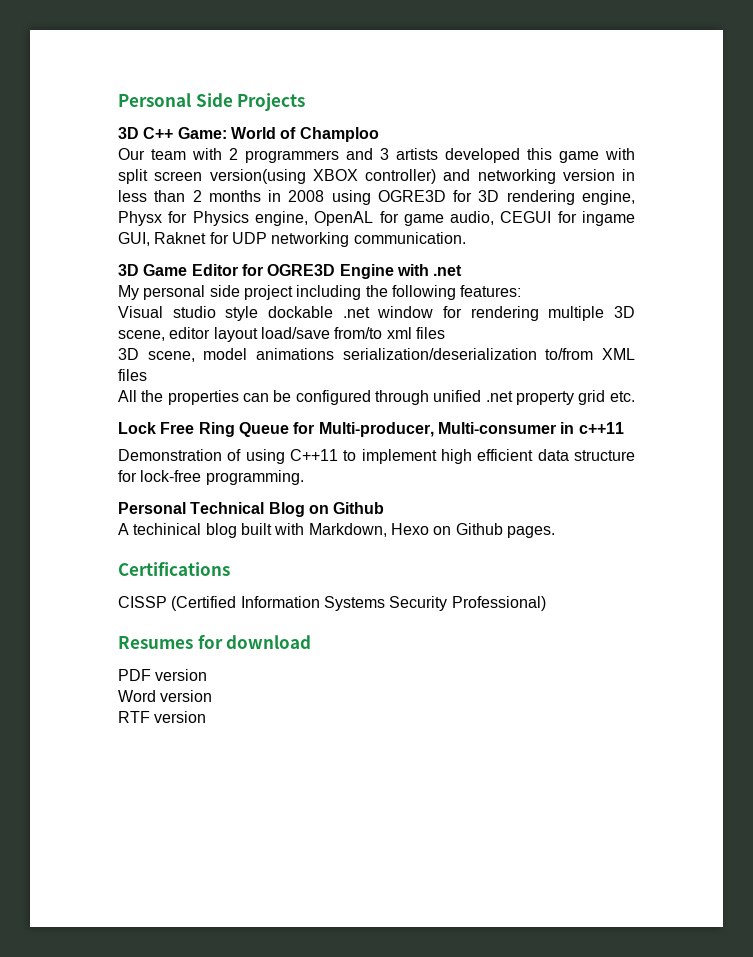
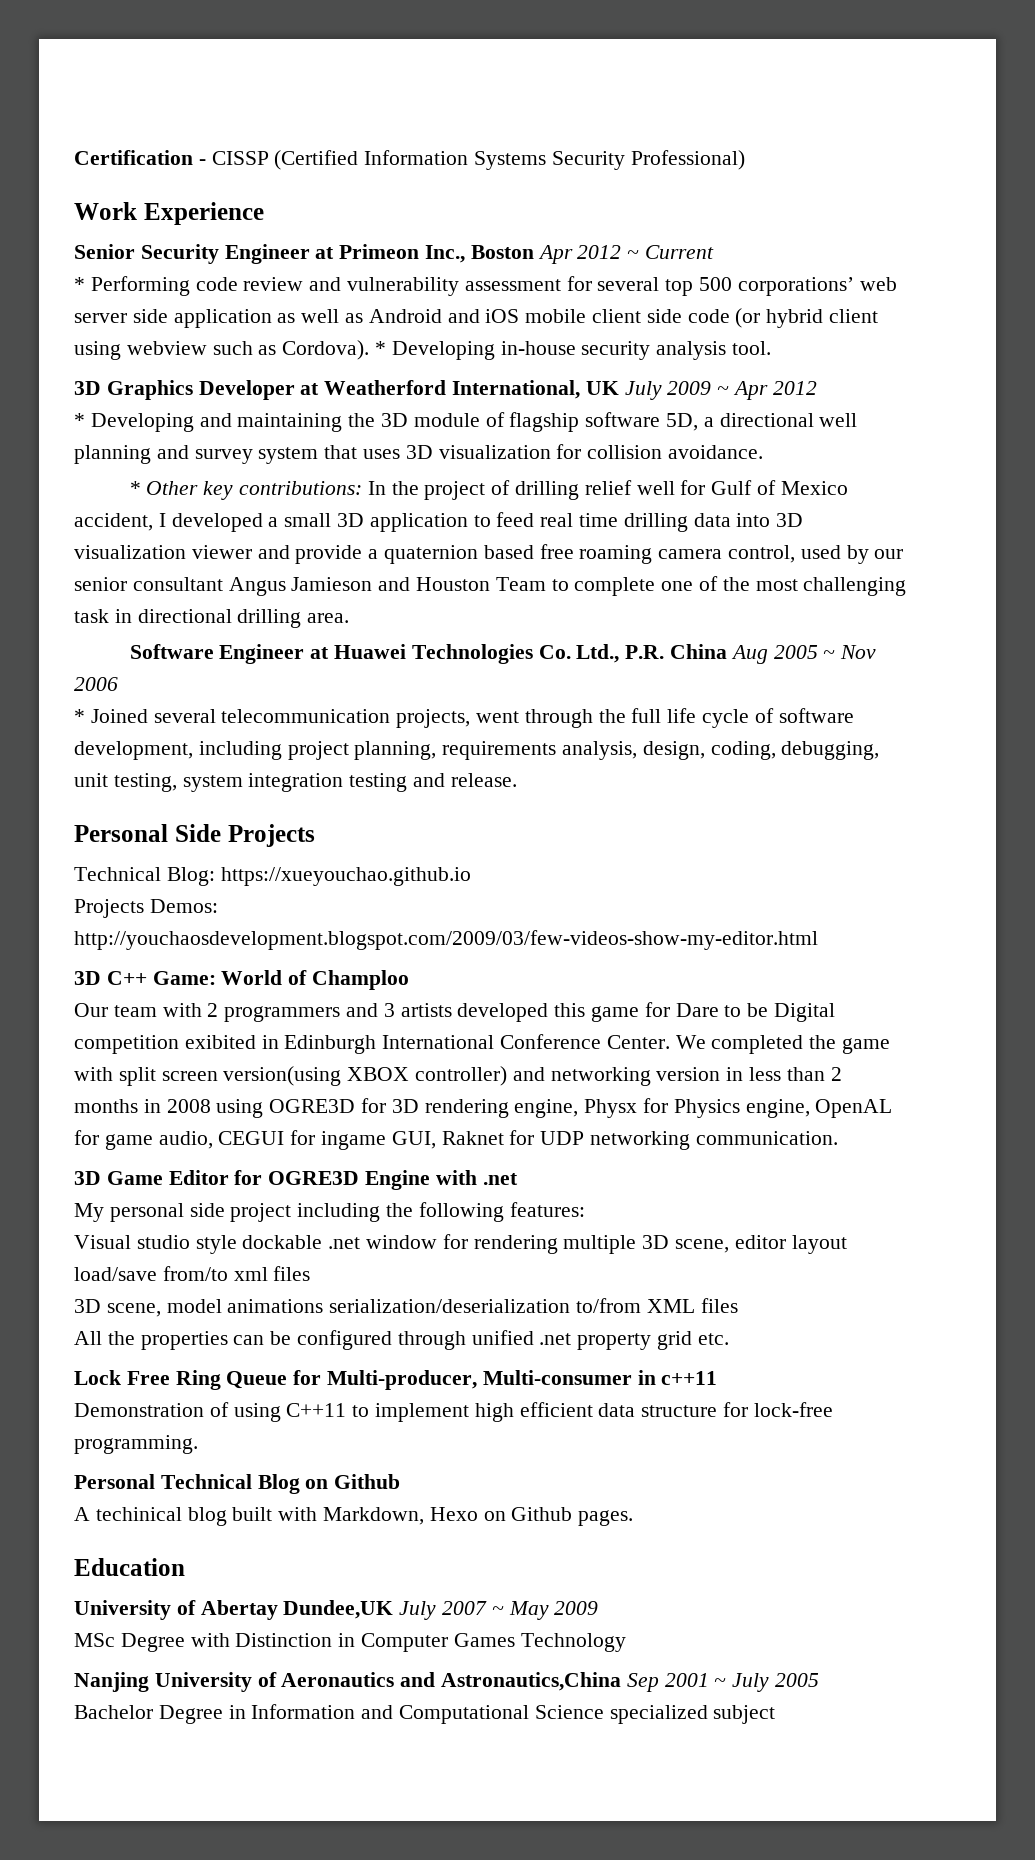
[118,93,306,111] Personal Side Projects -> [74,150,745,170] [74,202,264,225] [74,244,715,264] [74,276,897,296] [74,308,879,328] [74,340,772,360] [74,380,817,400] [74,412,858,432] [74,444,764,464] [129,480,848,500] [74,512,804,532] [74,544,904,564] [74,576,907,596] [74,609,350,628] [129,644,877,664] [74,677,118,691] [74,708,854,728] [74,741,880,760] [74,773,517,792] [74,824,315,847] [74,867,471,886] [74,899,218,918] [74,930,818,950] Certification - CISSP (Certified Information Systems Security Professional) // Work Experience // Senior Security Engineer at Primeon Inc., Boston Apr 2012 ~ Current // * Performing code review and vulnerability assessment for several top 500 corporations’ web server side application as well as Android and iOS mobile client side code (or hybrid client using webview such as Cordova). * Developing in-house security analysis tool. // 3D Graphics Developer at Weatherford International, UK July 2009 ~ Apr 2012 // * Developing and maintaining the 3D module of flagship software 5D, a directional well planning and survey system that uses 3D visualization for collision avoidance. // * Other key contributions: In the project of drilling relief well for Gulf of Mexico accident, I developed a small 3D application to feed real time drilling data into 3D visualization viewer and provide a quaternion based free roaming camera control, used by our senior consultant Angus Jamieson and Houston Team to complete one of the most challenging task in directional drilling area. // Software Engineer at Huawei Technologies Co. Ltd., P.R. China Aug 2005 ~ Nov 2006 // * Joined several telecommunication projects, went through the full life cycle of software development, including project planning, requirements analysis, design, coding, debugging, unit testing, system integration testing and release. // Personal Side Projects // Technical Blog: https://xueyouchao.github.io // Projects Demos: http://youchaosdevelopment.blogspot.com/2009/03/few-videos-show-my-editor.html
(599, 157) none -> [644,1002,836,1022] [74,1034,891,1054] for Dare to be Digital competition exibited in Edinburgh International Conference Center. We completed the game
[118,562,230,576] [118,596,546,611] [118,635,312,649] [118,669,208,681] [118,690,213,702] [118,711,207,723] Certifications // CISSP (Certified Information Systems Security Professional) // Resumes for download // PDF version // Word version // RTF version -> [74,1558,185,1576] [74,1600,599,1620] [74,1633,626,1652] [74,1672,820,1692] [74,1704,776,1724] Education // University of Abertay Dundee,UK July 2007 ~ May 2009 // MSc Degree with Distinction in Computer Games Technology // Nanjing University of Aeronautics and Astronautics,China Sep 2001 ~ July 2005 // Bachelor Degree in Information and Computational Science specialized subject

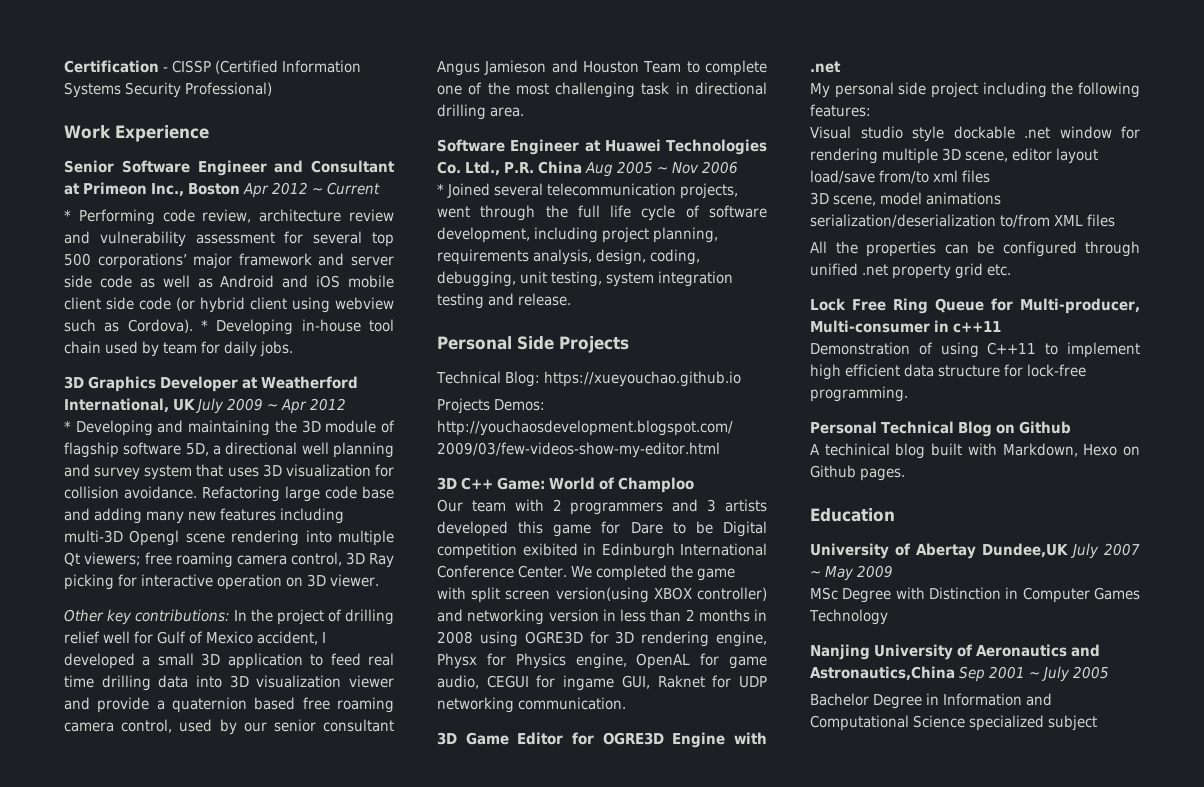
[140,244,310,264] Security Engineer -> [121,160,395,176] Software Engineer and Consultant
(238, 284) none -> [202,209,342,223] review, architecture
[859,277,897,291] web -> [193,253,345,269] major framework and
[173,309,272,328] application -> [99,275,132,288] code
[581,341,772,360] security analysis tool. -> [369,319,394,332] [64,341,293,357] tool chain used by team for daily jobs.
[129,481,141,495] // * -> [202,486,394,502] [64,508,344,524] [64,530,394,546] [64,552,394,568] [64,574,379,590] Refactoring large code base and adding many new features including multi-3D Opengl scene rendering into multiple Qt viewers; free roaming camera control, 3D Ray picking for interactive operation on 3D viewer. //

